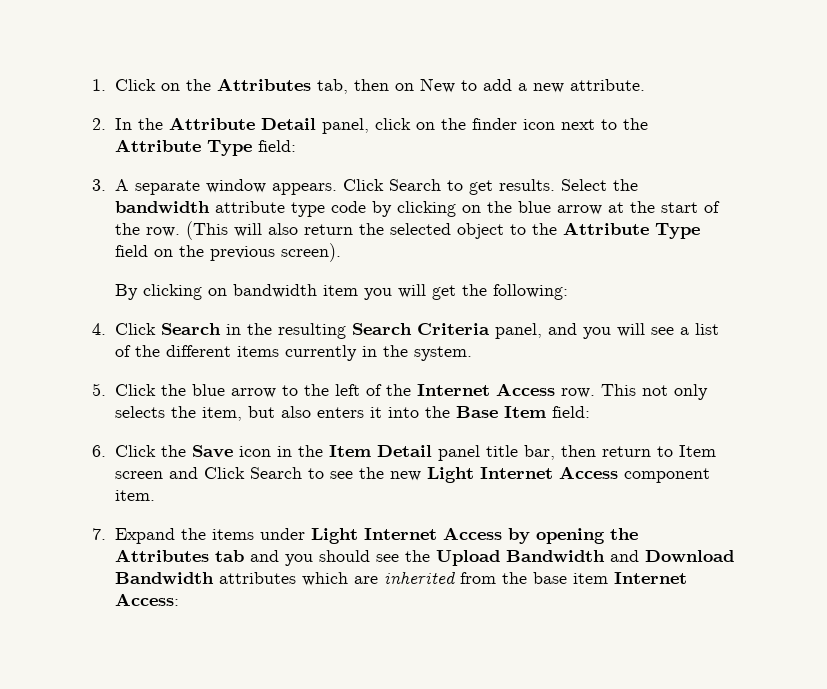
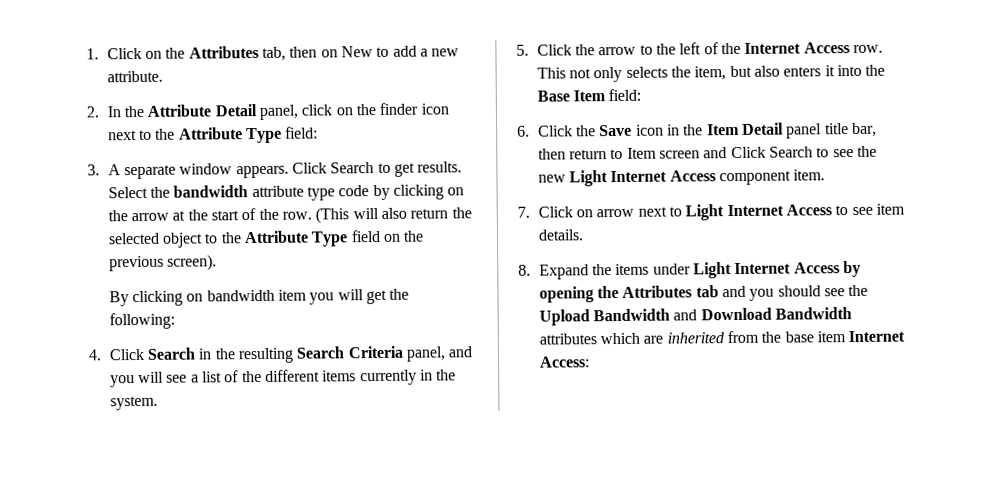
[518,201,552,213] blue -> (128, 216) none
[192,384,226,396] blue -> (596, 50) none
(106, 534) none -> [537,203,905,221] [537,229,584,241] [518,264,531,276] Click on arrow next to Light Internet Access to see item details. // 8.

